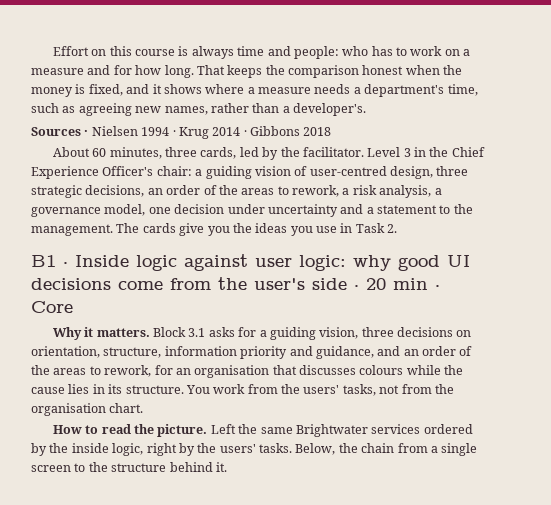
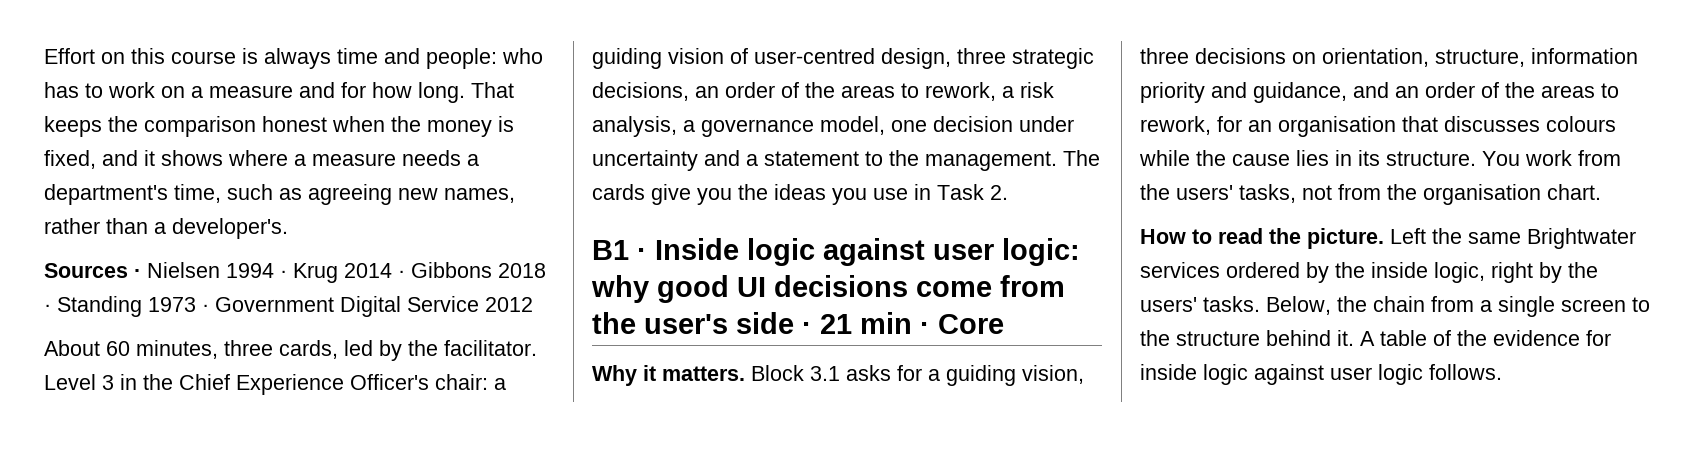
(332, 131) none -> [44,296,533,317] · Standing 1973 · Government Digital Service 2012
[366,278,386,290] 20 -> [820,314,852,334] 21
(227, 467) none -> [1360,330,1611,346] [1140,364,1502,385] A table of the evidence for inside logic against user logic follows.

